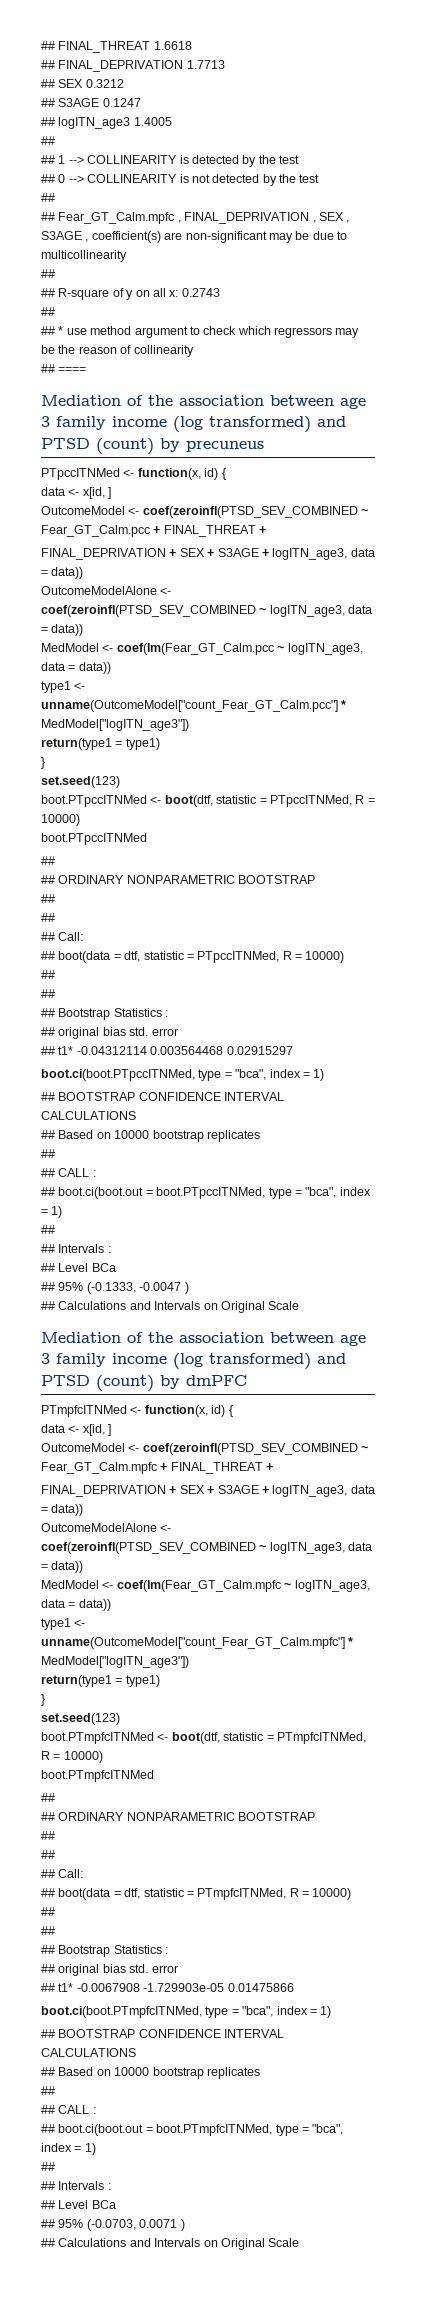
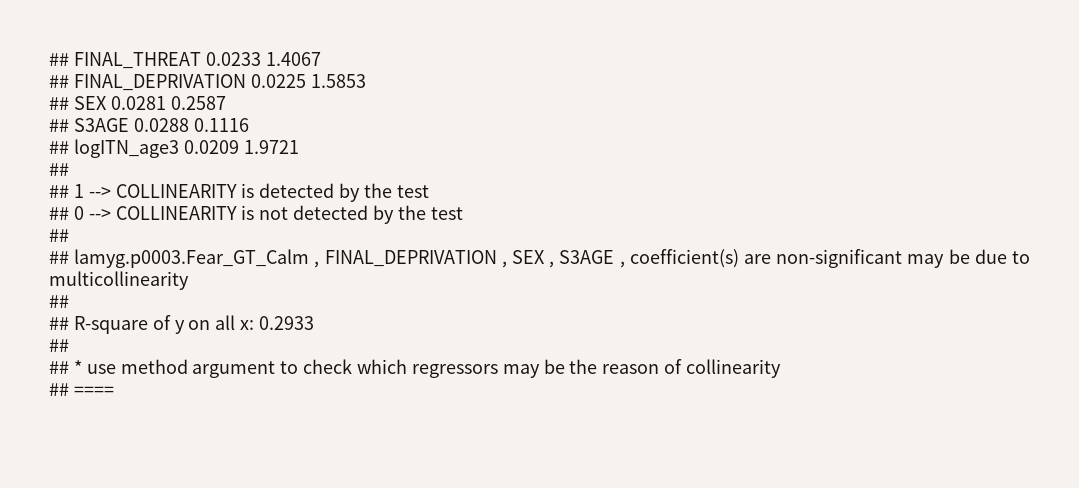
[153,41,192,50] 1.6618 -> [205,52,321,66] 0.0233 1.4067
[186,60,225,69] 1.7713 -> [250,74,366,88] 0.0225 1.5853
[85,79,124,88] 0.3212 -> [110,96,226,110] 0.0281 0.2587
[102,98,141,107] 0.1247 -> [133,118,249,132] 0.0288 0.1116
[133,117,172,126] 1.4005 -> [183,140,299,154] 0.0209 1.9721
[58,212,175,224] Fear_GT_Calm.mpfc -> [74,249,310,268] lamyg.p0003.Fear_GT_Calm
[181,288,220,297] 0.2743 -> [259,316,315,330] 0.2933
[41,395,366,409] [41,416,346,433] [41,438,264,455] [41,468,226,480] [41,487,112,499] [41,506,369,518] [41,525,267,537] [41,548,375,560] [41,567,84,579] [41,586,172,595] [41,605,373,617] [41,624,84,636] [41,643,363,655] [41,662,111,674] [41,681,86,693] [41,700,347,712] [41,719,189,731] [41,738,160,750] [41,757,45,769] [41,776,120,788] [41,795,375,807] [41,814,80,826] [41,833,147,845] [41,856,55,865] [41,875,316,884] [41,894,55,903] [41,913,55,922] [41,932,84,941] [41,951,345,963] [41,970,55,979] [41,989,55,998] [41,1008,169,1020] [41,1027,178,1039] [41,1046,293,1055] [41,1069,325,1081] [41,1092,285,1101] [41,1111,136,1120] [41,1130,260,1142] [41,1149,55,1158] [41,1168,96,1177] [41,1187,371,1199] [41,1206,63,1218] [41,1225,55,1234] [41,1244,111,1253] [41,1263,116,1272] [41,1282,189,1294] [41,1301,300,1313] [41,1332,366,1346] [41,1353,346,1370] [41,1375,247,1392] [41,1405,233,1417] [41,1424,112,1436] [41,1443,369,1455] [41,1462,274,1474] [41,1485,375,1497] [41,1504,84,1516] [41,1523,172,1532] [41,1542,373,1554] [41,1561,84,1573] [41,1580,370,1592] [41,1599,111,1611] [41,1618,86,1630] [41,1637,354,1649] [41,1656,189,1668] [41,1675,160,1687] [41,1694,45,1706] [41,1713,120,1725] [41,1732,366,1744] [41,1751,103,1763] [41,1770,154,1782] [41,1793,55,1802] [41,1812,316,1821] [41,1831,55,1840] [41,1850,55,1859] [41,1869,84,1878] [41,1888,352,1900] [41,1907,55,1916] [41,1926,55,1935] [41,1945,169,1957] [41,1964,178,1976] [41,1983,294,1992] [41,2006,332,2018] [41,2029,285,2038] [41,2048,136,2057] [41,2067,260,2079] [41,2086,55,2095] [41,2105,96,2114] [41,2124,344,2136] [41,2143,96,2155] [41,2162,55,2171] [41,2181,111,2190] [41,2200,116,2209] [41,2219,185,2231] [41,2238,300,2250] // Mediation of the association between age 3 family income (log transformed) and PTSD (count) by precuneus // PTpccITNMed <- function(x, id) { // data <- x[id, ] // OutcomeModel <- coef(zeroinfl(PTSD_SEV_COMBINED ~ Fear_GT_Calm.pcc + FINAL_THREAT + // FINAL_DEPRIVATION + SEX + S3AGE + logITN_age3, data = data)) // OutcomeModelAlone <- coef(zeroinfl(PTSD_SEV_COMBINED ~ logITN_age3, data = data)) // MedModel <- coef(lm(Fear_GT_Calm.pcc ~ logITN_age3, data = data)) // type1 <- unname(OutcomeModel["count_Fear_GT_Calm.pcc"] * MedModel["logITN_age3"]) // return(type1 = type1) // } // set.seed(123) // boot.PTpccITNMed <- boot(dtf, statistic = PTpccITNMed, R = 10000) // boot.PTpccITNMed // ## // ## ORDINARY NONPARAMETRIC BOOTSTRAP // ## // ## // ## Call: // ## boot(data = dtf, statistic = PTpccITNMed, R = 10000) // ## // ## // ## Bootstrap Statistics : // ## original bias std. error // ## t1* -0.04312114 0.003564468 0.02915297 // boot.ci(boot.PTpccITNMed, type = "bca", index = 1) // ## BOOTSTRAP CONFIDENCE INTERVAL CALCULATIONS // ## Based on 10000 bootstrap replicates // ## // ## CALL : // ## boot.ci(boot.out = boot.PTpccITNMed, type = "bca", index = 1) // ## // ## Intervals : // ## Level BCa // ## 95% (-0.1333, -0.0047 ) // ## Calculations and Intervals on Original Scale // Mediation of the association between age 3 family income (log transformed) and PTSD (count) by dmPFC // PTmpfcITNMed <- function(x, id) { // data <- x[id, ] // OutcomeModel <- coef(zeroinfl(PTSD_SEV_COMBINED ~ Fear_GT_Calm.mpfc + FINAL_THREAT + // FINAL_DEPRIVATION + SEX + S3AGE + logITN_age3, data = data)) // OutcomeModelAlone <- coef(zeroinfl(PTSD_SEV_COMBINED ~ logITN_age3, data = data)) // MedModel <- coef(lm(Fear_GT_Calm.mpfc ~ logITN_age3, data = data)) // type1 <- unname(OutcomeModel["count_Fear_GT_Calm.mpfc"] * MedModel["logITN_age3"]) // return(type1 = type1) // } // set.seed(123) // boot.PTmpfcITNMed <- boot(dtf, statistic = PTmpfcITNMed, R = 10000) // boot.PTmpfcITNMed // ## // ## ORDINARY NONPARAMETRIC BOOTSTRAP // ## // ## // ## Call: // ## boot(data = dtf, statistic = PTmpfcITNMed, R = 10000) // ## // ## // ## Bootstrap Statistics : // ## original bias std. error // ## t1* -0.0067908 -1.729903e-05 0.01475866 // boot.ci(boot.PTmpfcITNMed, type = "bca", index = 1) // ## BOOTSTRAP CONFIDENCE INTERVAL CALCULATIONS // ## Based on 10000 bootstrap replicates // ## // ## CALL : // ## boot.ci(boot.out = boot.PTmpfcITNMed, type = "bca", index = 1) // ## // ## Intervals : // ## Level BCa // ## 95% (-0.0703, 0.0071 ) // ## Calculations and Intervals on Original Scale -> (114, 391) none

